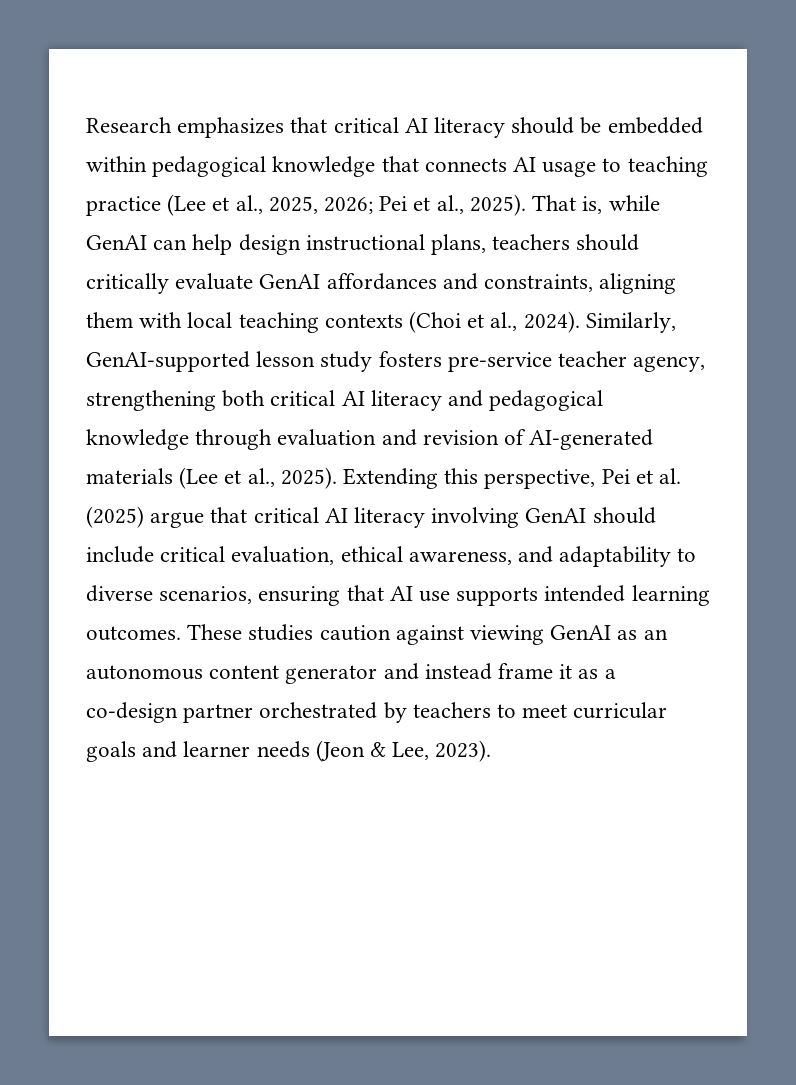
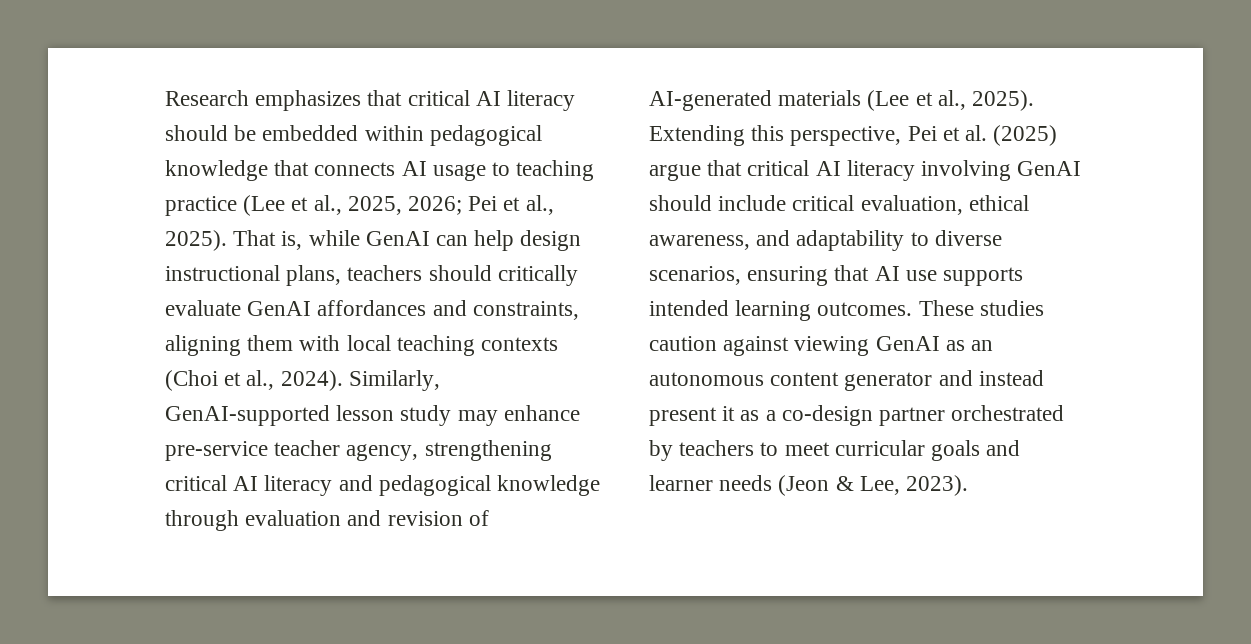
[378,351,442,367] fosters -> [457,405,580,426] may enhance
[222,390,266,407] both -> (552, 450) none
[498,663,554,679] frame -> [649,407,717,426] present

